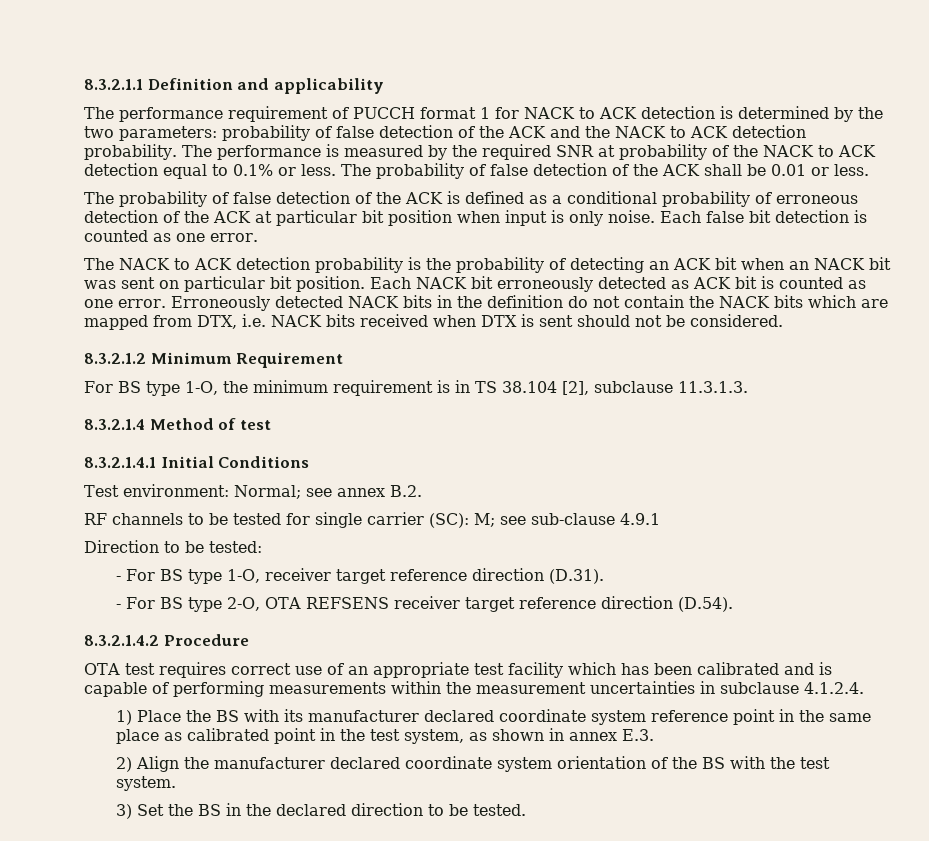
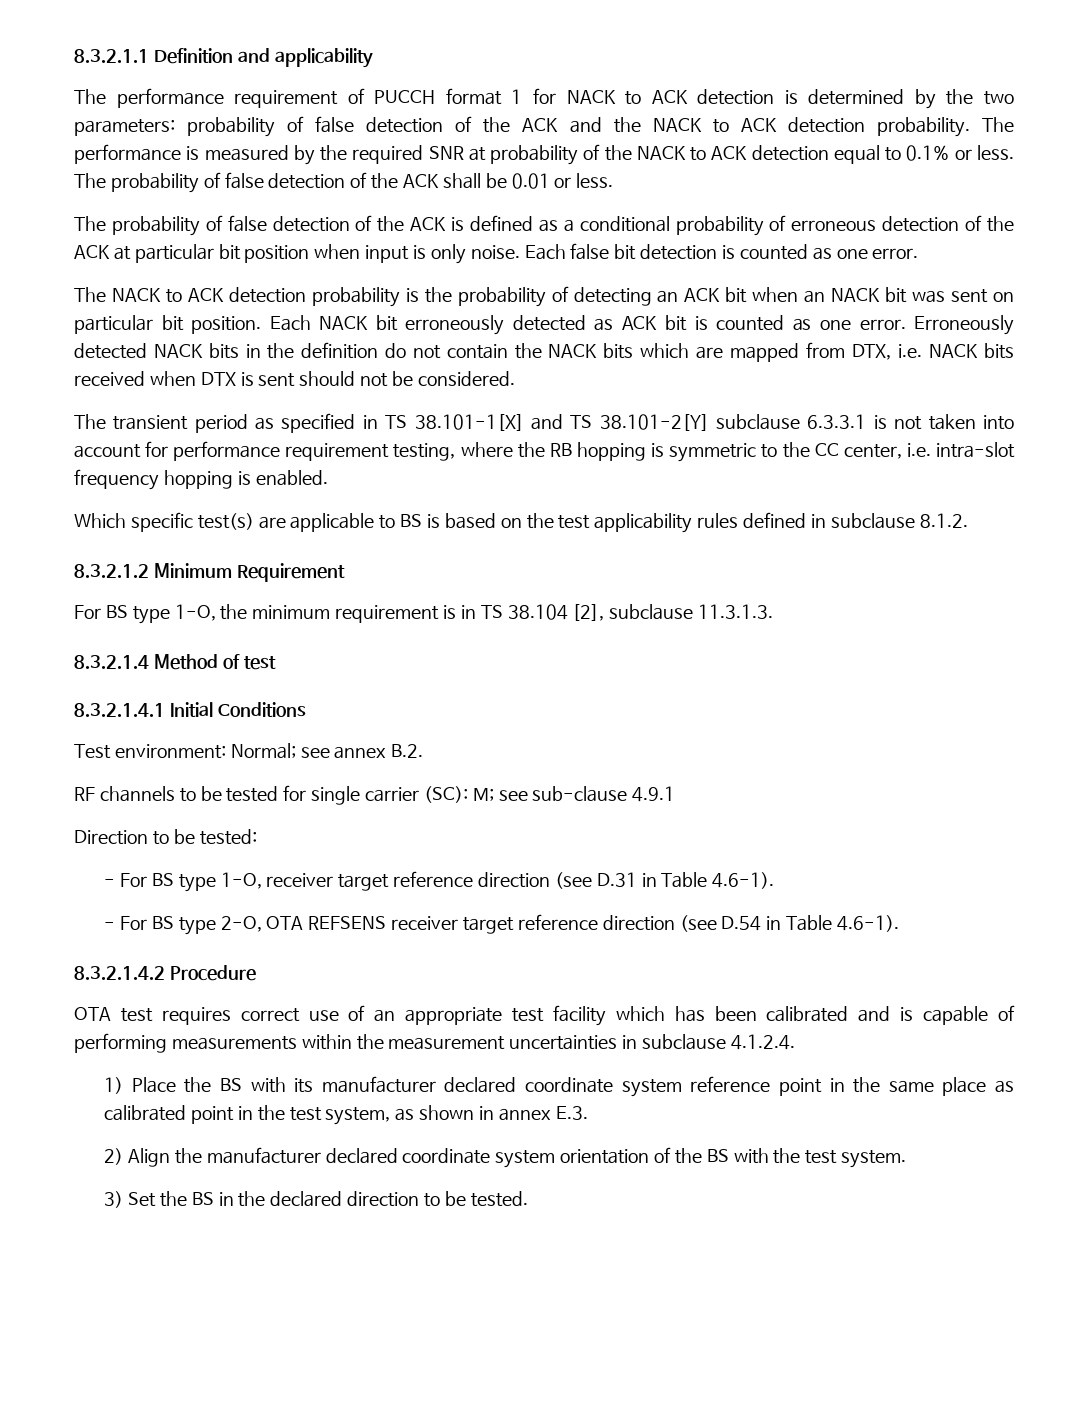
(783, 320) none -> [74,413,1014,433] [74,441,1015,462] [74,469,328,490] [74,512,968,533] // The transient period as specified in TS 38.101-1[X] and TS 38.101-2[Y] subclause 6.3.3.1 is not taken into account for performance requirement testing, where the RB hopping is symmetric to the CC center, i.e. intra-slot frequency hopping is enabled. // Which specific test(s) are applicable to BS is based on the test applicability rules defined in subclause 8.1.2.
[548,569,604,584] (D.31). -> [554,872,775,889] (see D.31 in Table 4.6-1).
[677,597,733,612] (D.54). -> [679,915,899,932] (see D.54 in Table 4.6-1).

